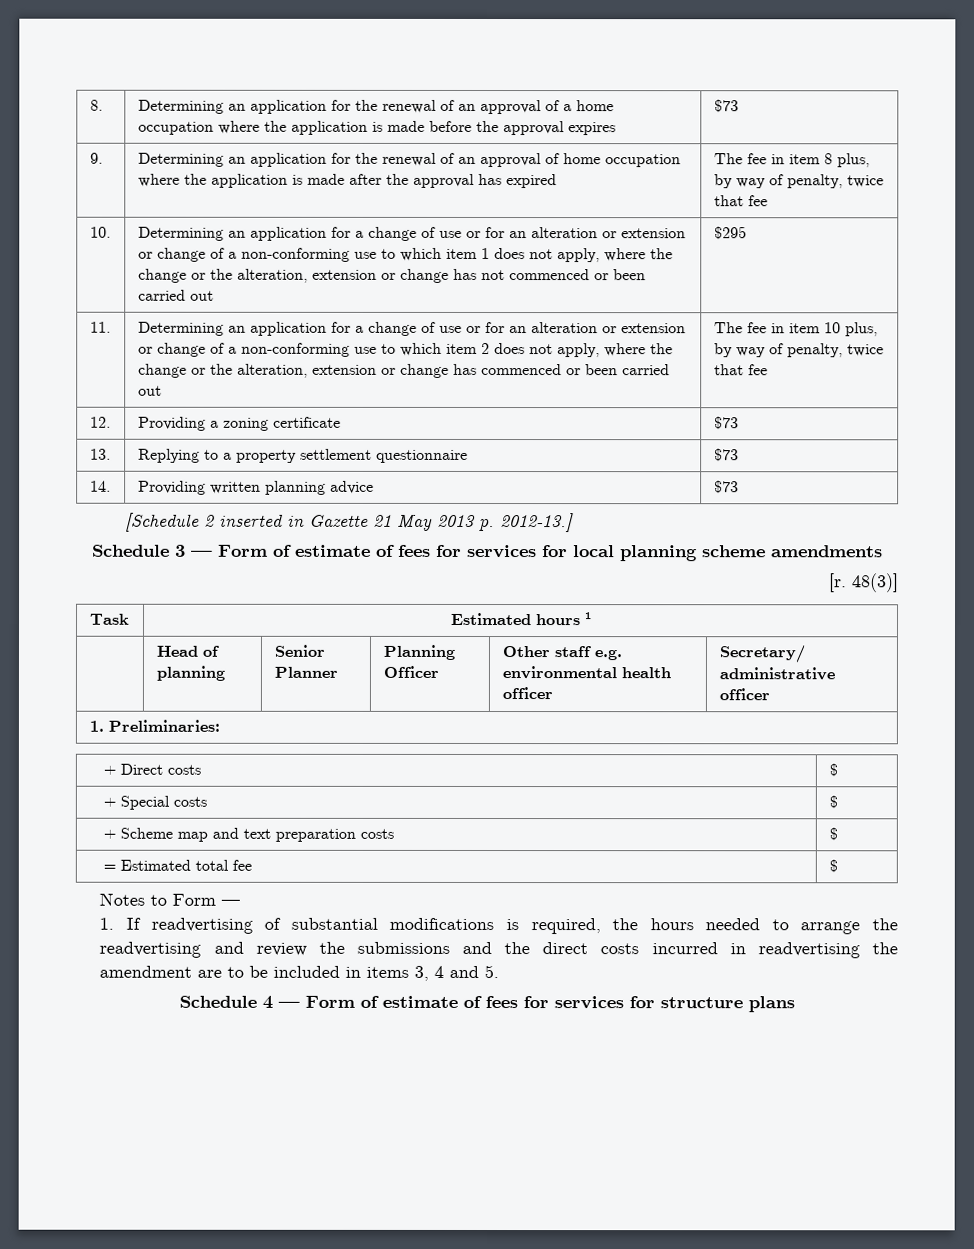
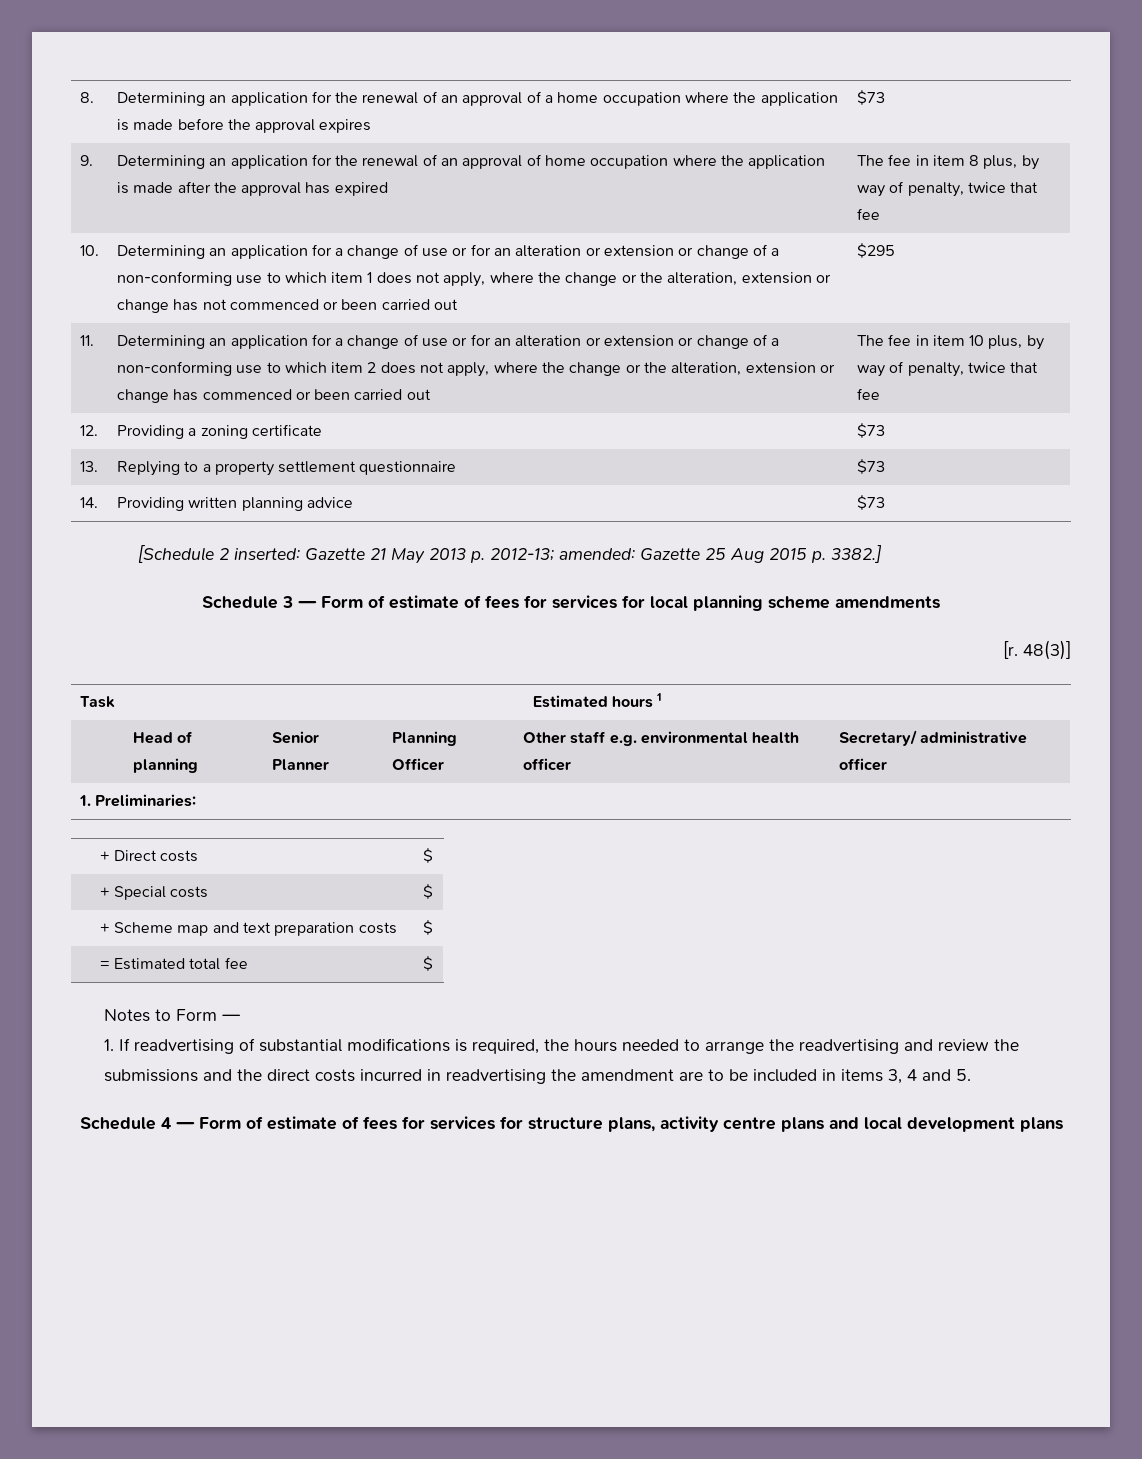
[218,513,305,527] inserted in -> [233,548,300,560] inserted:
[499,513,574,533] 2012-13.] -> [489,545,882,563] 2012-13; amended: Gazette 25 Aug 2015 p. 3382.]
(743, 1003) none -> [607,1116,1015,1132] plans, activity centre plans and local development

